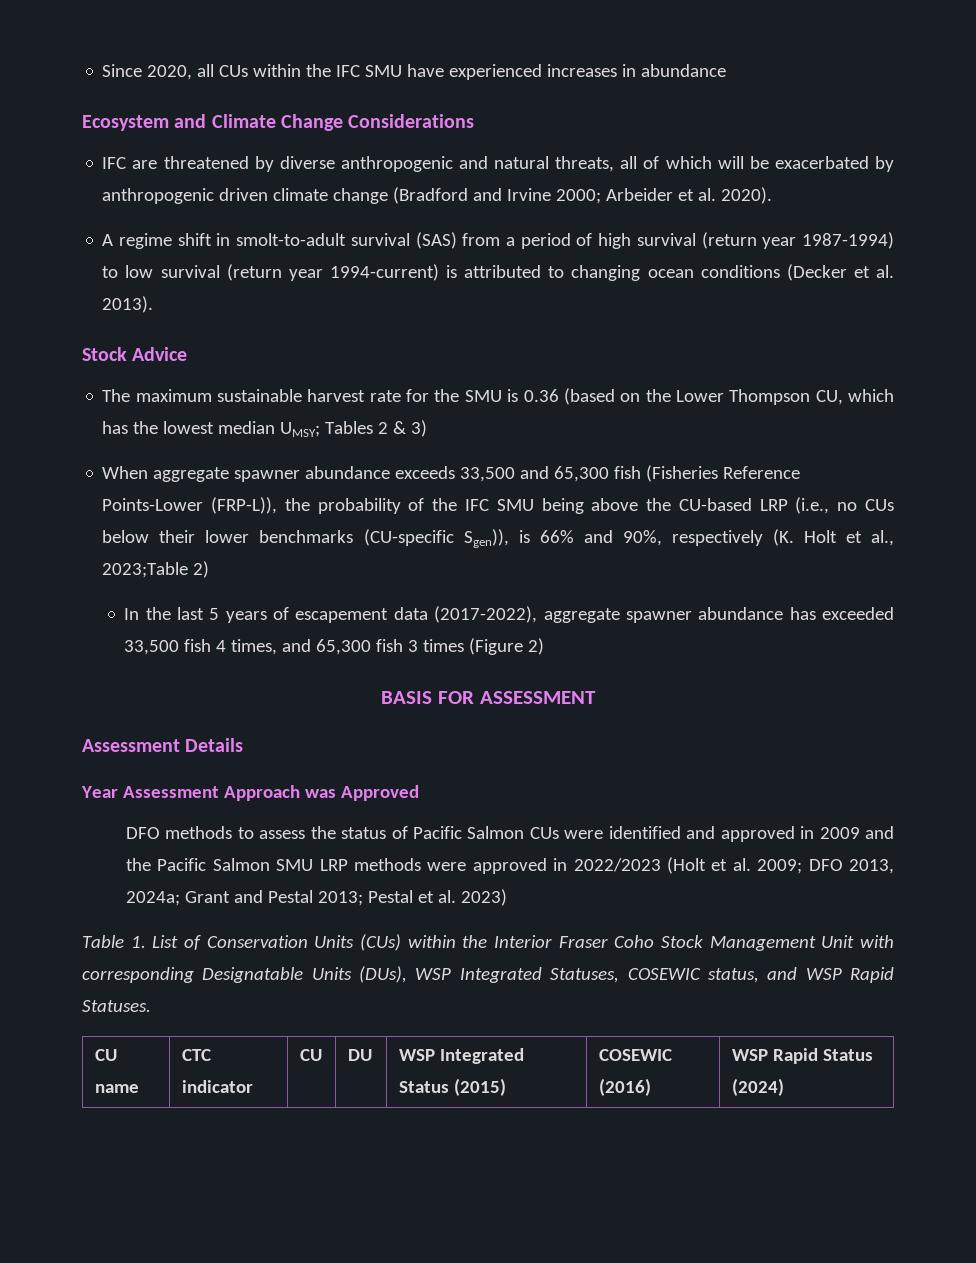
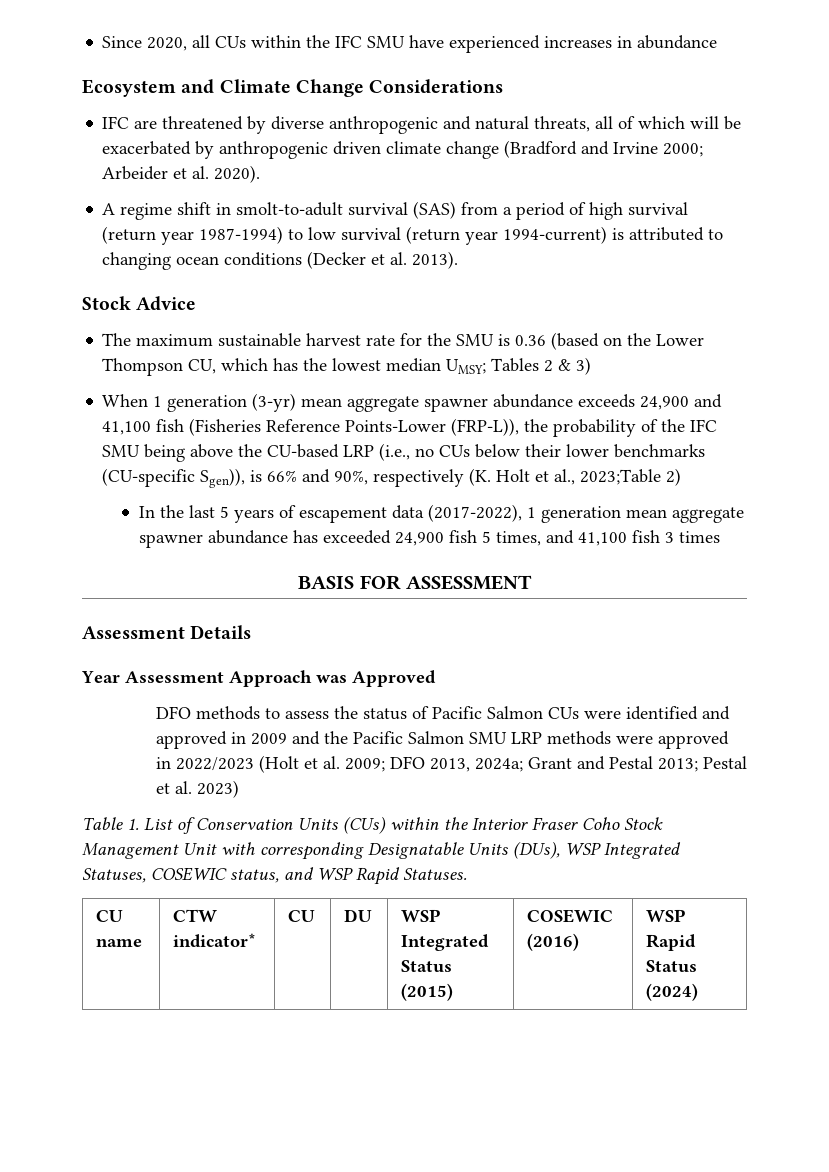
(149, 472) none -> [153,393,343,412] 1 generation (3-yr) mean
[460,466,610,482] 33,500 and 65,300 -> [640,394,723,410] [102,421,152,435] 24,900 and 41,100
(538, 614) none -> [527,506,668,523] 1 generation mean
[124,639,227,655] 33,500 fish 4 -> [395,530,492,546] 24,900 fish 5
[316,639,372,655] 65,300 -> [578,532,628,546] 41,100
[469,638,545,655] (Figure 2) -> (721, 537) none
[181,1049,211,1061] [181,1080,253,1093] CTC indicator -> [172,909,217,922] [172,933,256,948] CTW indicator*

